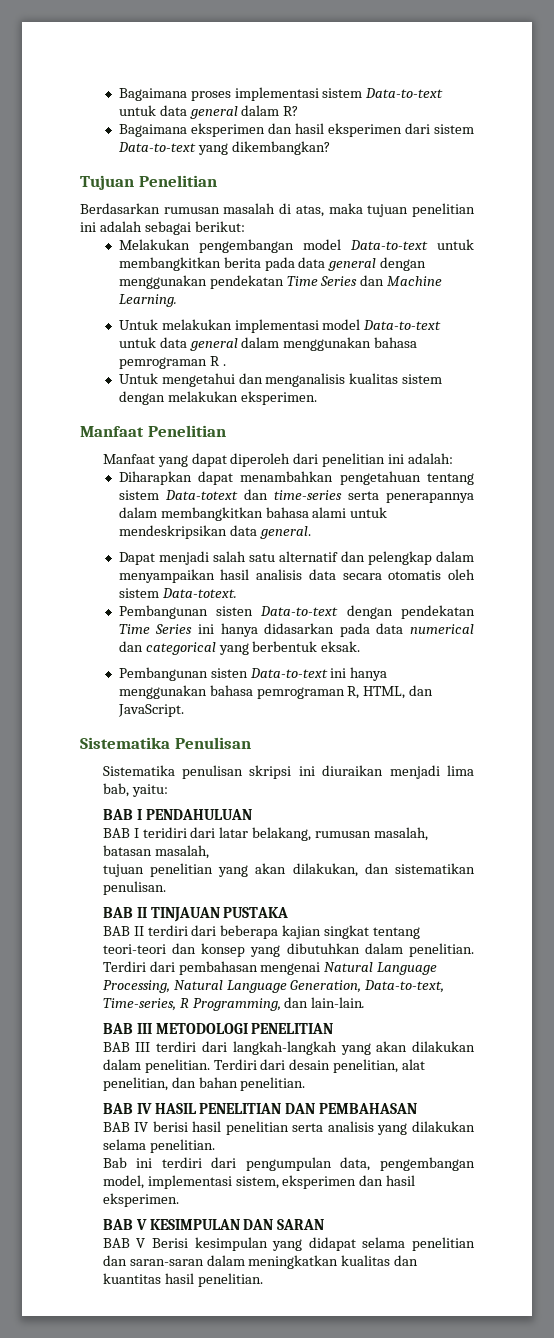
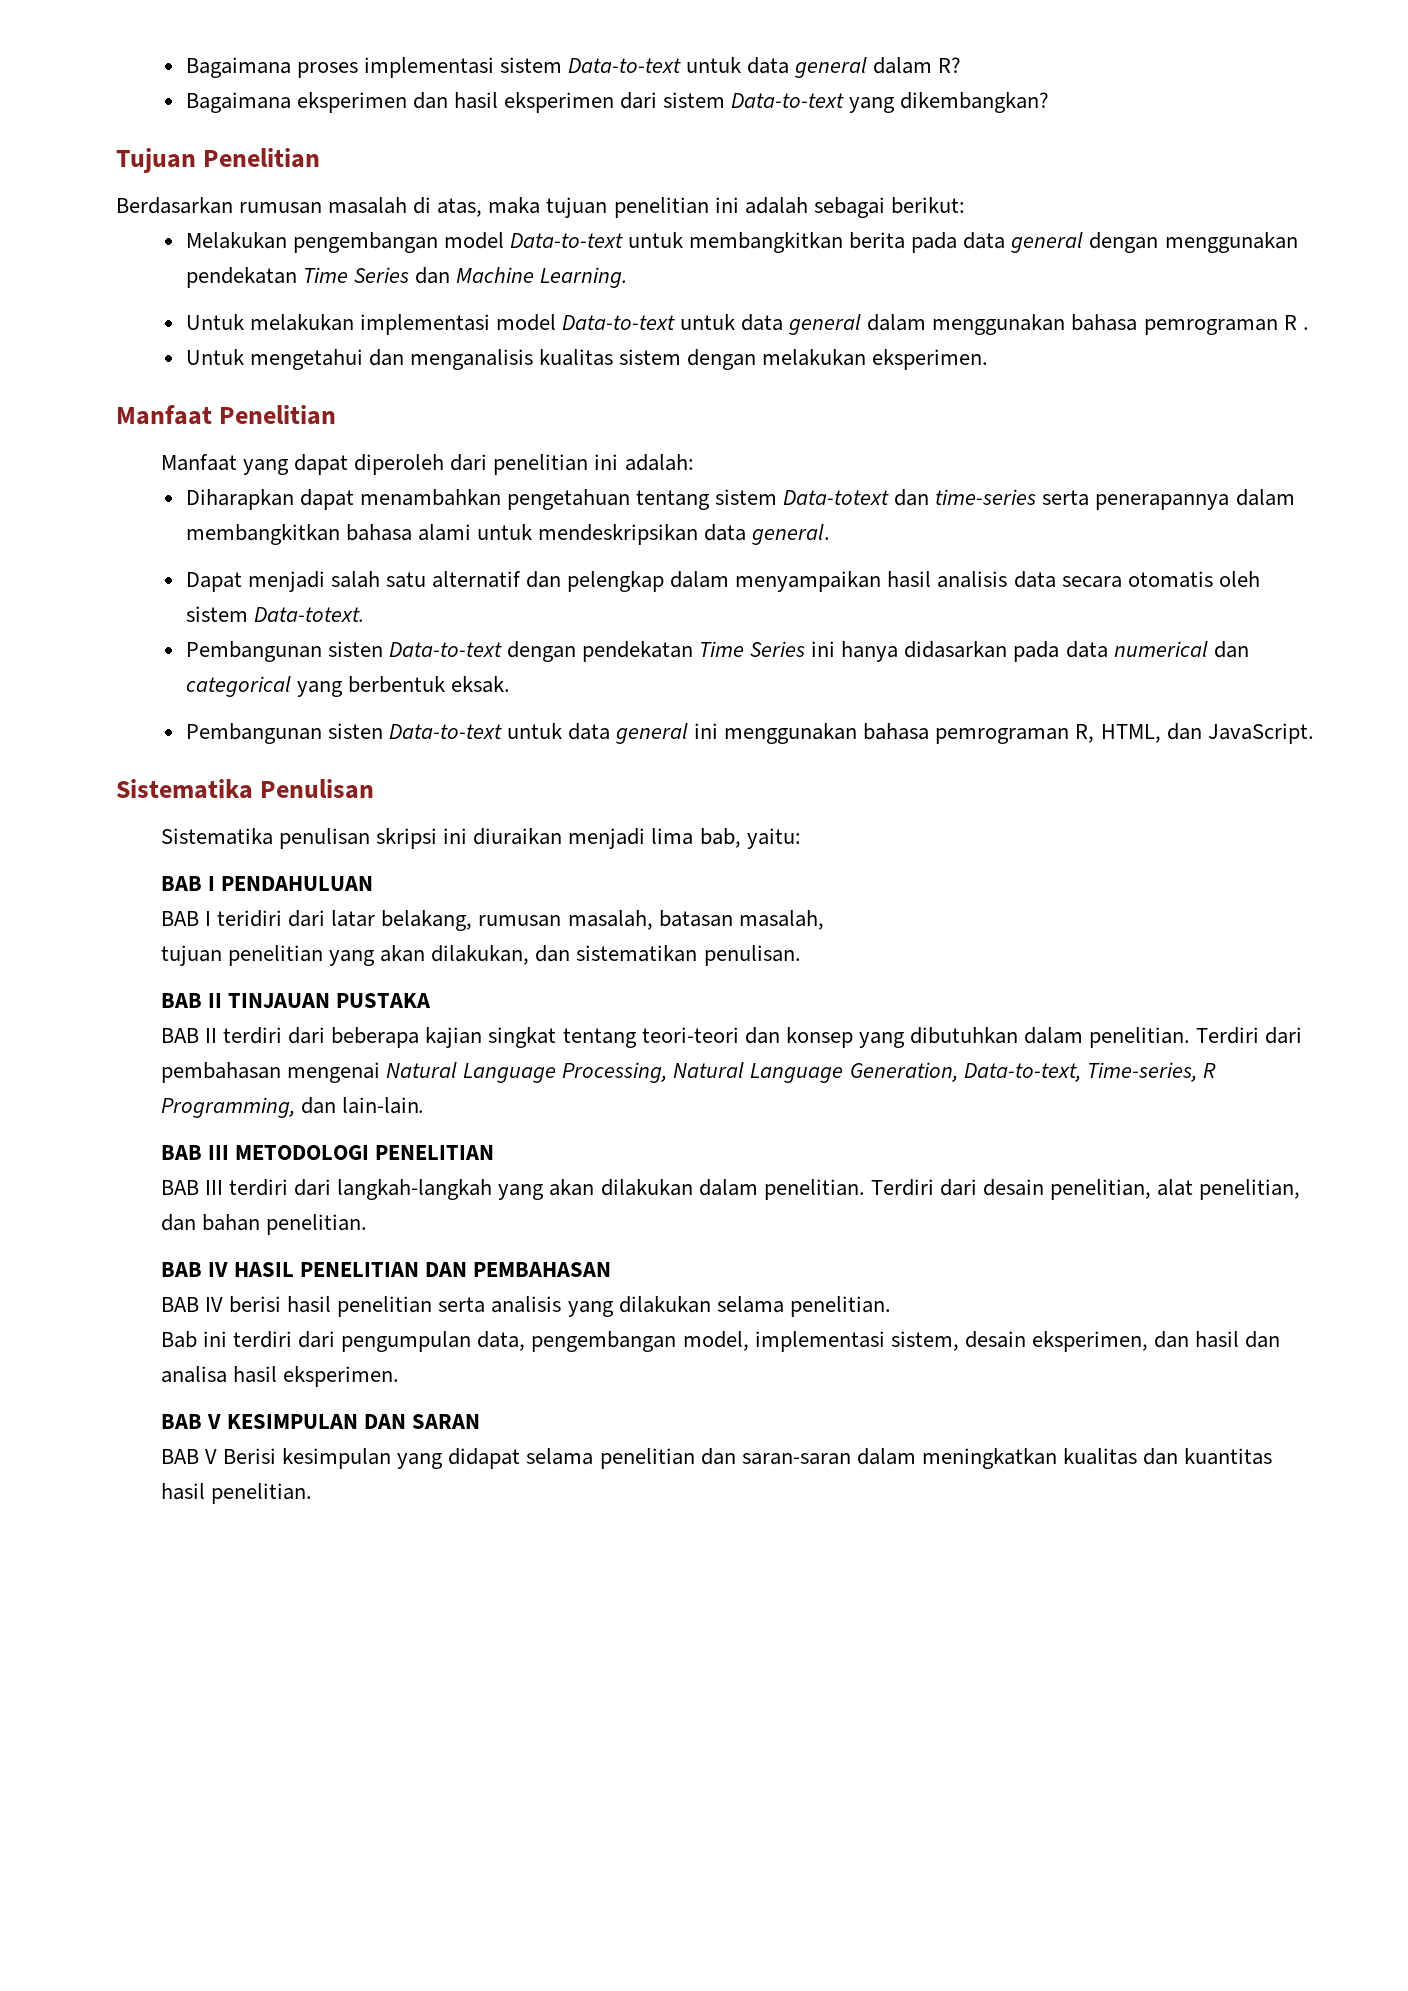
[330,667,388,681] ini hanya -> [506,723,719,744] untuk data general ini
[282,1175,384,1189] eksperimen dan -> [964,1331,1281,1352] [160,1366,227,1383] desain eksperimen, dan hasil dan analisa

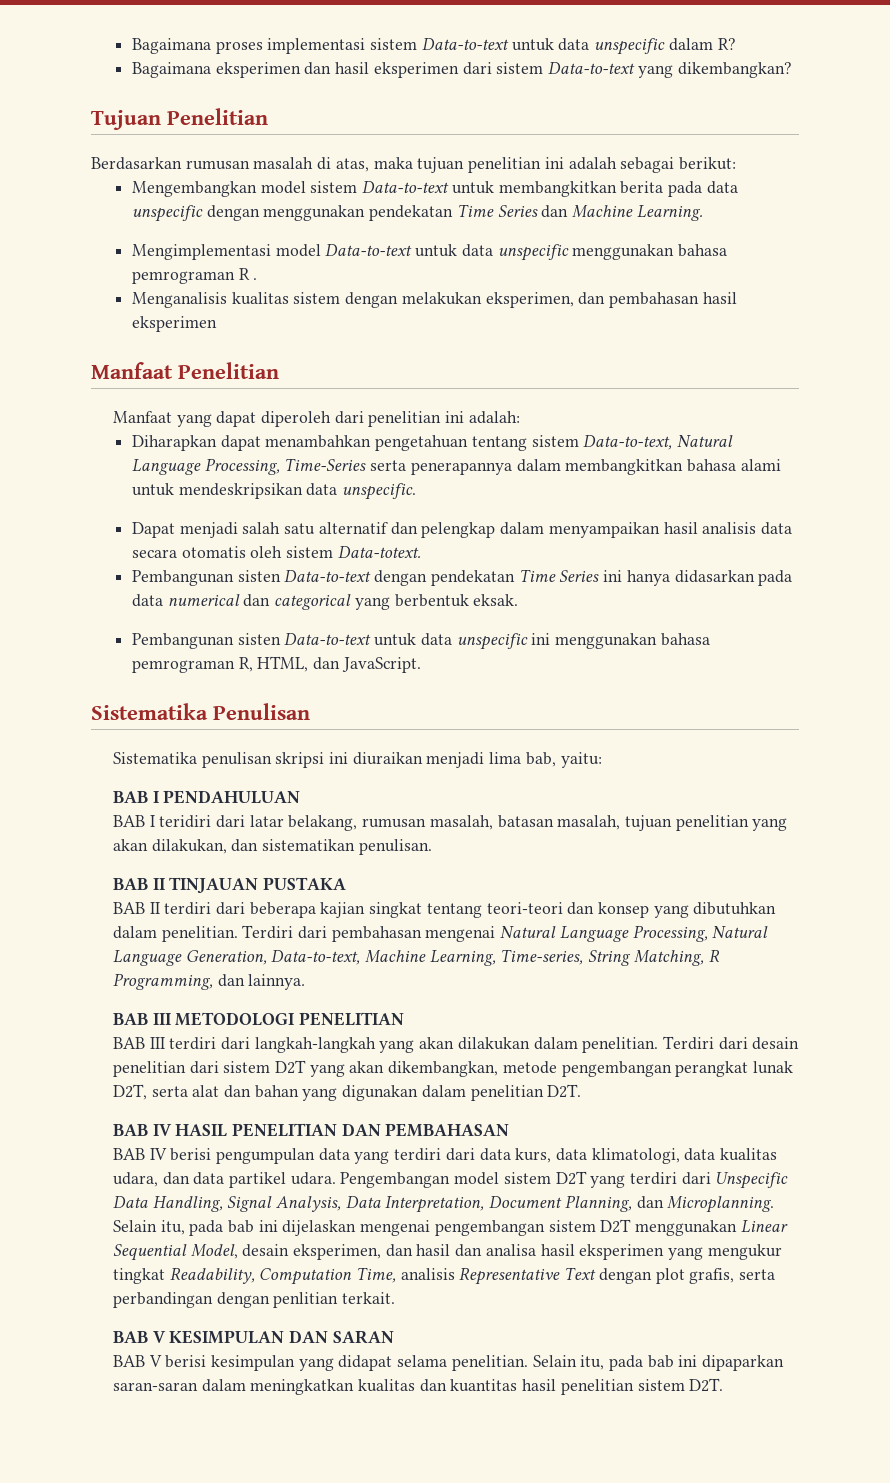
[795,57,868,78] general -> [594,38,666,55] unspecific
[185,232,504,253] Melakukan pengembangan model -> [132,181,358,197] Mengembangkan model sistem
[1011,232,1084,253] general -> [132,205,204,222] unspecific
[185,314,490,335] Untuk melakukan implementasi -> [132,244,272,260] Mengimplementasi
[789,314,927,335] general dalam -> [497,244,569,261] unspecific
[185,349,989,370] Untuk mengetahui dan menganalisis kualitas sistem dengan melakukan eksperimen. -> [132,292,737,308] [132,316,218,332] Menganalisis kualitas sistem dengan melakukan eksperimen, dan pembahasan hasil eksperimen
[783,489,1037,506] Data-totext dan time-series -> [583,435,734,450] [132,458,367,475] Data-to-text, Natural Language Processing, Time-Series
[752,524,831,545] general. -> [342,483,417,500] unspecific.
[616,723,689,744] general -> [456,633,528,650] unspecific
(824, 920) // -> (621, 822) none
[1086,1062,1197,1082] Time-series, -> [364,949,704,966] Machine Learning, Time-series, String Matching,
[342,1097,425,1114] lain-lain. -> [248,974,306,990] lainnya.
[1049,1179,1301,1200] [160,1214,368,1235] penelitian, alat penelitian, dan bahan penelitian. -> [112,1060,794,1077] [112,1084,582,1101] penelitian dari sistem D2T yang akan dikembangkan, metode pengembangan perangkat lunak D2T, serta alat dan bahan yang digunakan dalam penelitian D2T.
[287,1296,891,1317] [160,1331,959,1352] hasil penelitian serta analisis yang dilakukan selama penelitian. // Bab ini terdiri dari pengumpulan data, pengembangan model, implementasi sistem, -> [215,1148,778,1164] [112,1171,789,1189] [112,1195,775,1213] [112,1219,788,1236] [112,1244,238,1261] pengumpulan data yang terdiri dari data kurs, data klimatologi, data kualitas udara, dan data partikel udara. Pengembangan model sistem D2T yang terdiri dari Unspecific Data Handling, Signal Analysis, Data Interpretation, Document Planning, dan Microplanning. Selain itu, pada bab ini dijelaskan mengenai pengembangan sistem D2T menggunakan Linear Sequential Model,
[283,1366,400,1387] eksperimen. -> [579,1244,782,1260] [112,1267,776,1285] [112,1292,395,1308] eksperimen yang mengukur tingkat Readability, Computation Time, analisis Representative Text dengan plot grafis, serta perbandingan dengan penlitian terkait.
[223,1448,277,1464] Berisi -> [165,1355,207,1368] berisi
[599,1448,736,1469] penelitian dan -> [451,1355,785,1371] penelitian. Selain itu, pada bab ini dipaparkan
[211,1483,313,1504] penelitian. -> [560,1378,724,1395] penelitian sistem D2T.

